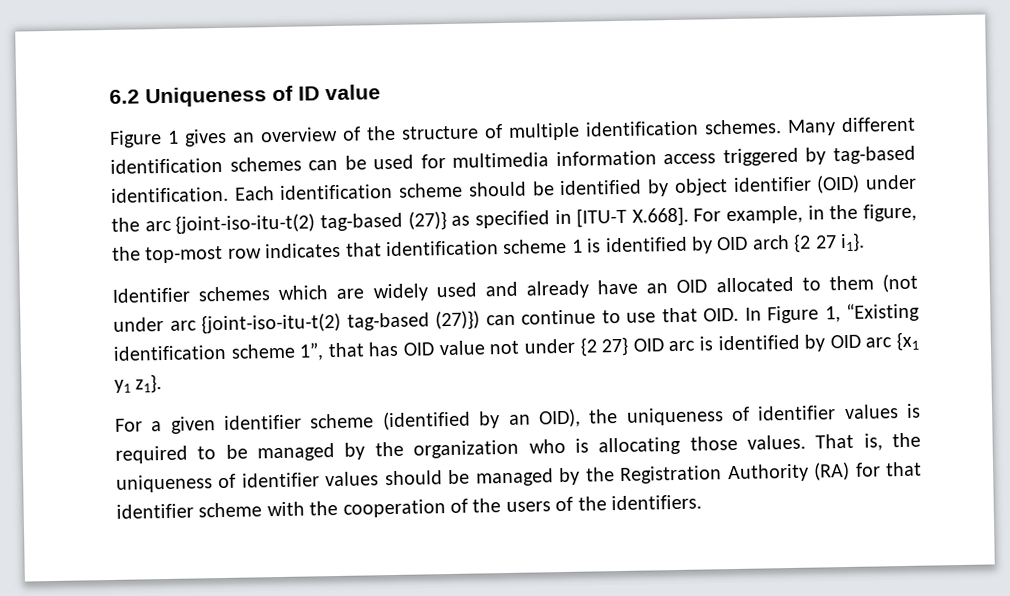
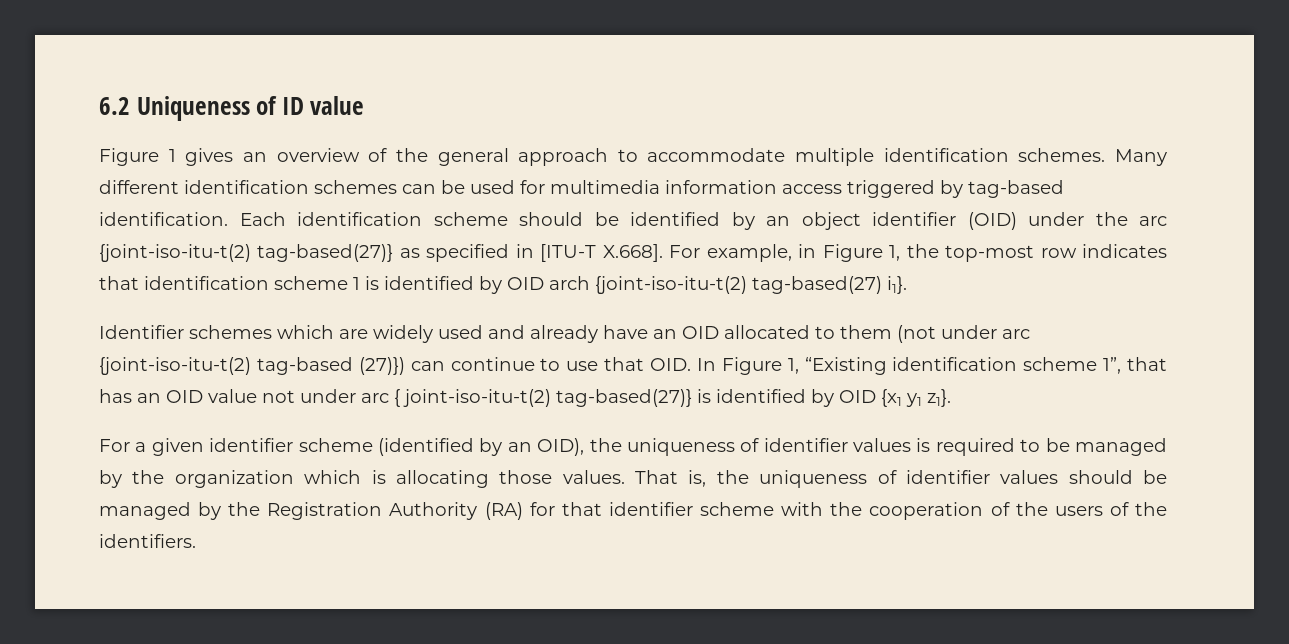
[401,124,503,140] structure of -> [437,148,786,166] general approach to accommodate
(670, 188) none -> [766,216,790,226] an
[319,211,447,232] tag-based (27)} -> [257,244,394,262] tag-based(27)}
[829,203,917,222] the figure, -> [822,244,901,262] Figure 1,
[793,233,837,253] {2 27 -> [595,276,882,294] {joint-iso-itu-t(2) tag-based(27)
(400, 349) none -> [137,393,161,403] an
[579,334,893,357] {2 27} OID arc is identified by OID arc -> [361,389,876,407] arc { joint-iso-itu-t(2) tag-based(27)} is identified by OID
[528,438,566,454] who -> [304,470,362,484] which

